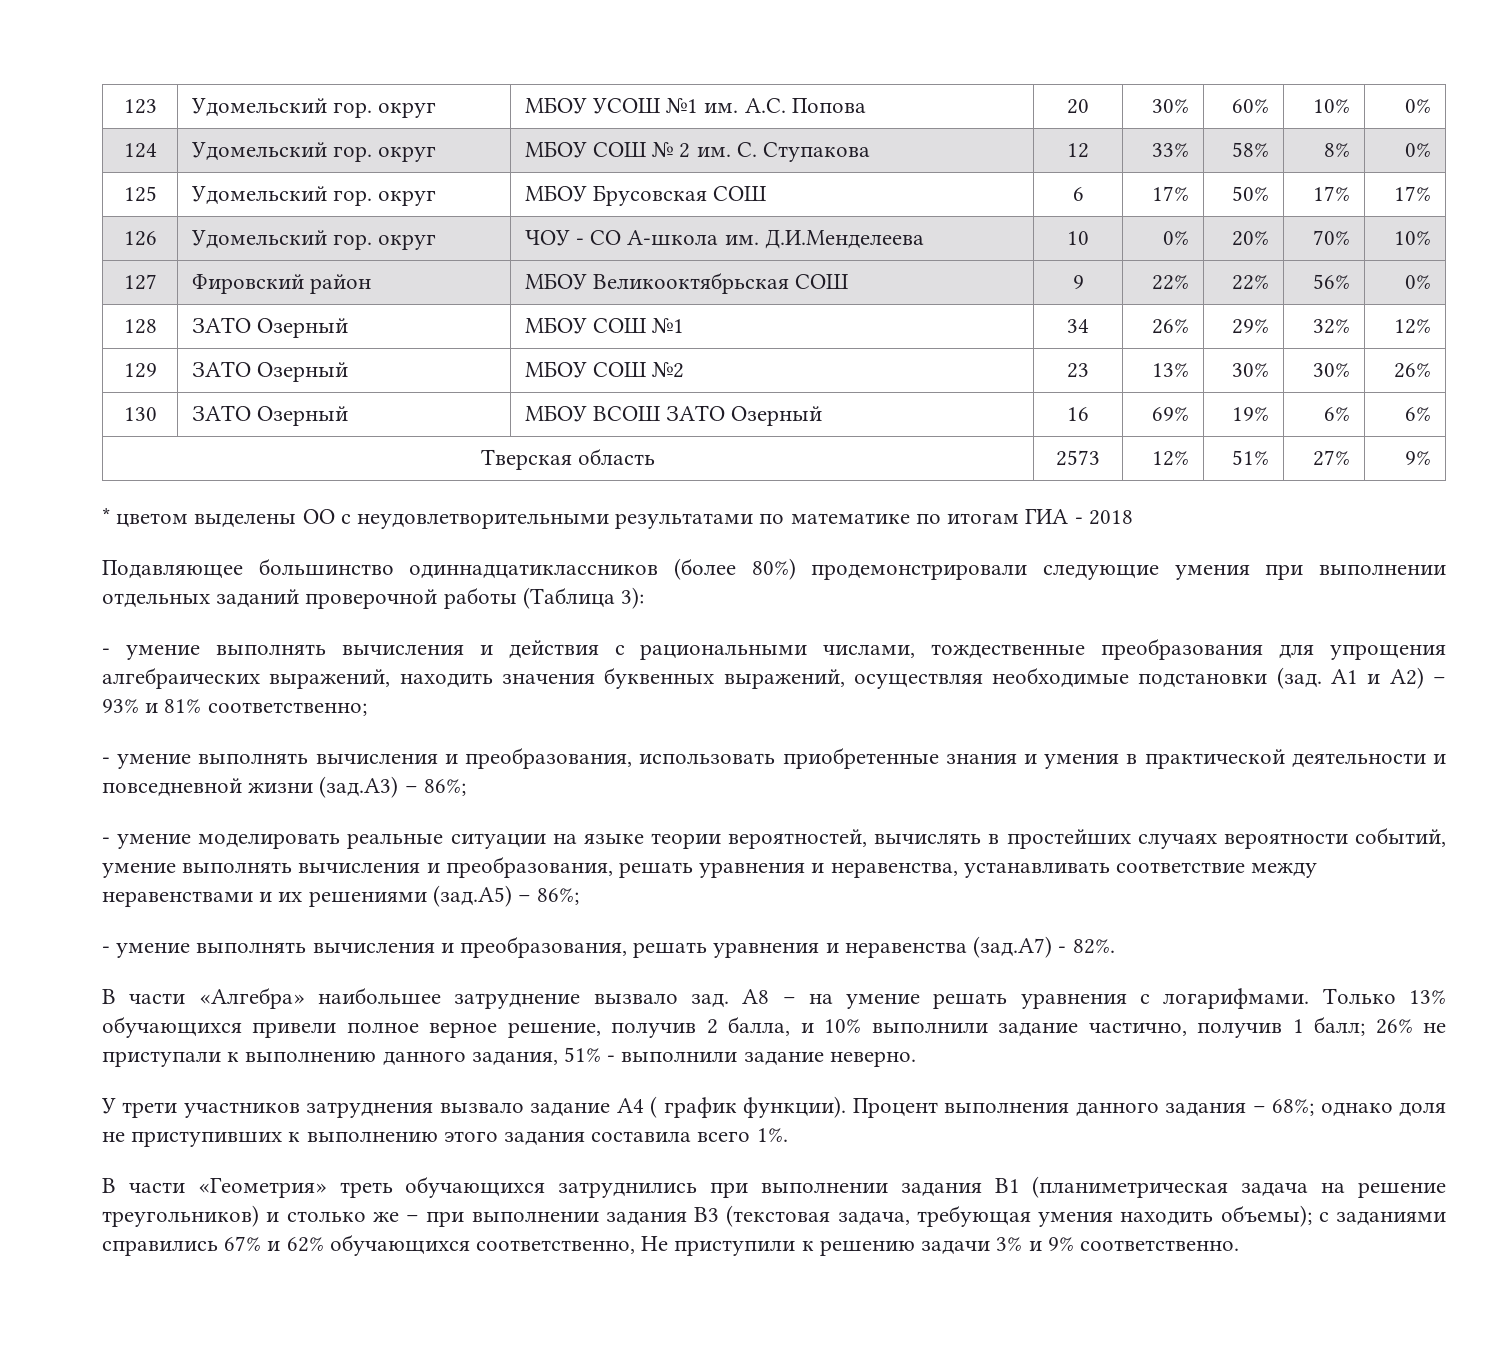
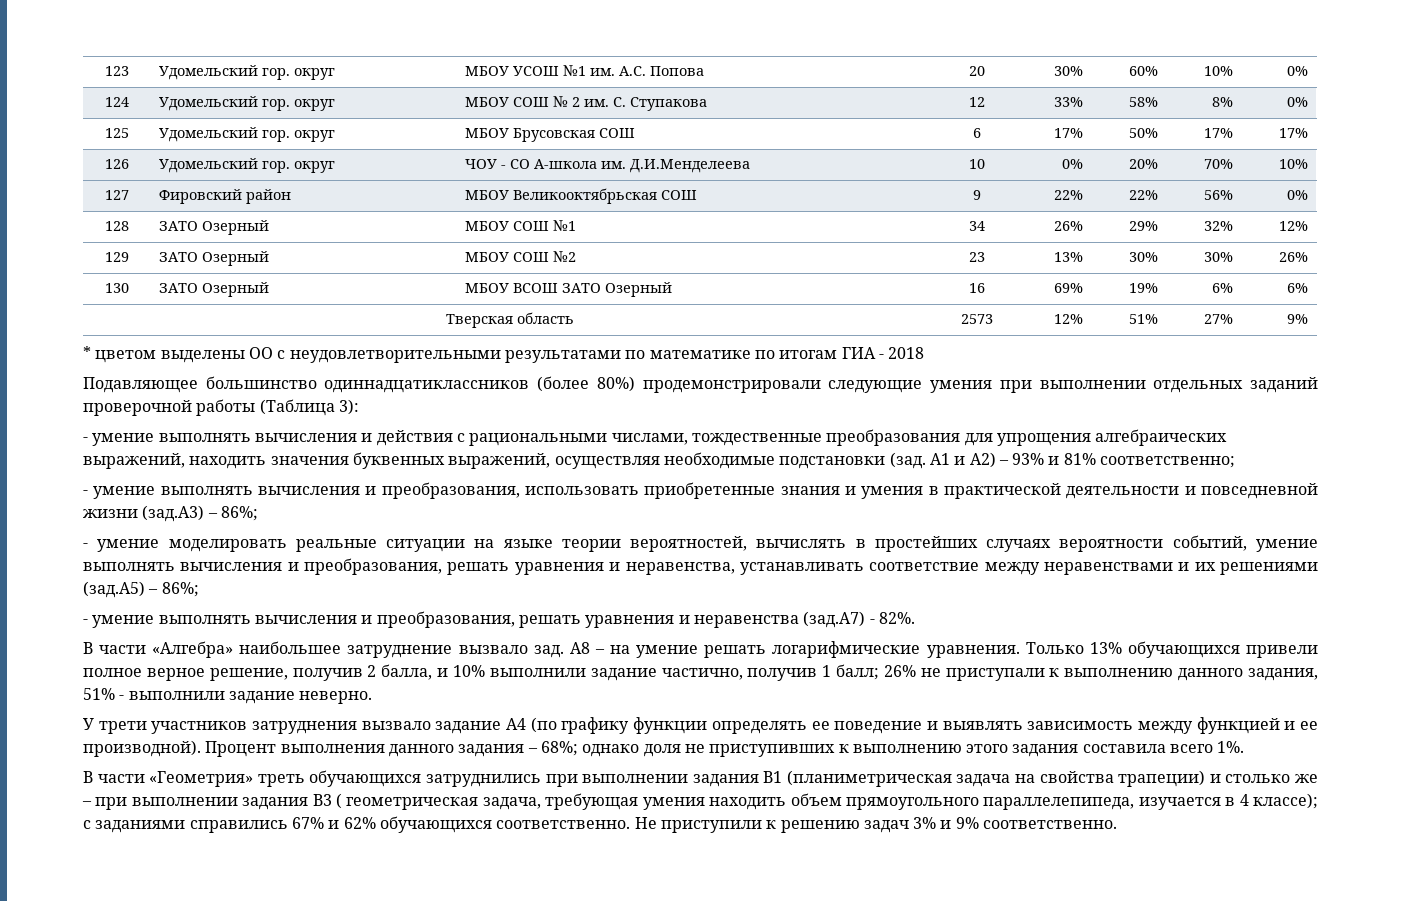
[1020,988,1310,1009] уравнения с логарифмами. -> [772,641,1020,658] логарифмические уравнения.
[650,1096,847,1118] ( график функции). -> [530,717,1319,734] [83,740,201,757] (по графику функции определять ее поведение и выявлять зависимость между функцией и ее производной).
[1357,1182,1446,1198] [102,1205,259,1227] решение треугольников) -> [1039,770,1206,787] свойства трапеции)
[726,1205,831,1227] (текстовая -> [336,793,479,810] ( геометрическая
[1220,1205,1312,1227] объемы); -> [790,793,1319,810] объем прямоугольного параллелепипеда, изучается в 4 классе);
[476,1240,636,1254] соответственно, -> [496,820,631,829] соответственно.
[921,1240,991,1255] задачи -> [863,820,909,833] задач

